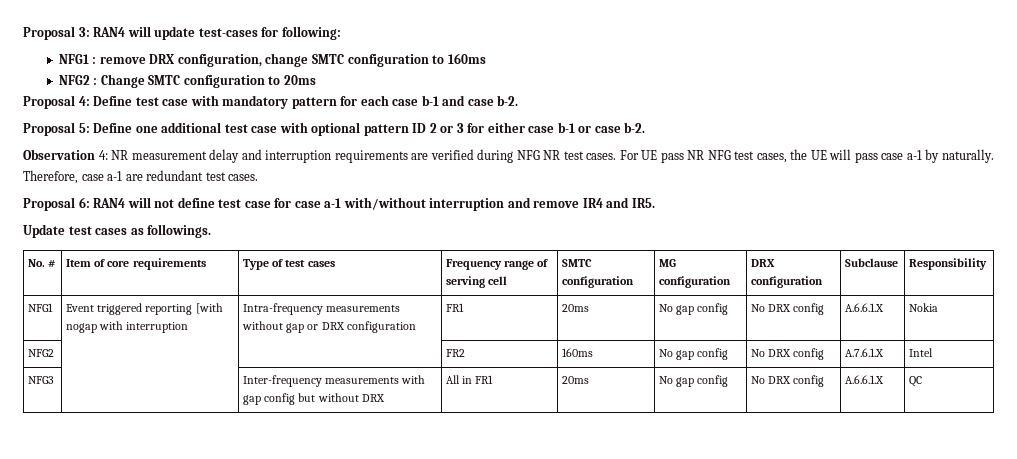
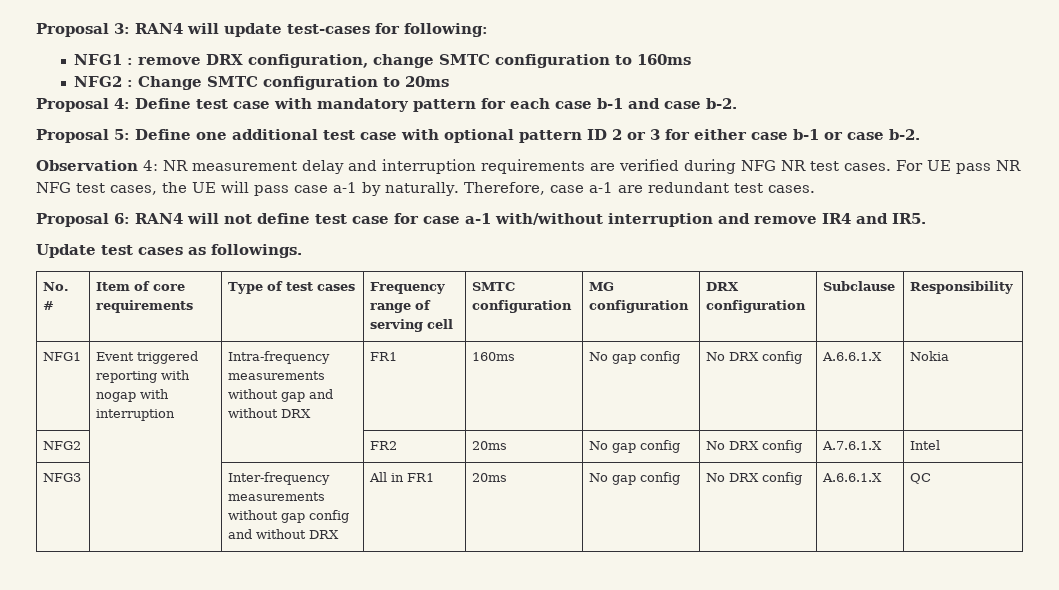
[195,303,223,314] [with -> [161,370,191,380] with
[307,321,416,333] [446,303,465,312] [562,304,590,312] or DRX configuration | FR1 | 20ms -> [309,389,334,399] [228,408,312,418] [370,352,398,361] [472,352,516,361] and without DRX | FR1 | 160ms
[562,348,594,357] 160ms -> [472,441,508,450] 20ms
[401,375,426,384] [243,393,316,405] with gap config but -> [228,510,350,523] [228,529,253,539] without gap config and

